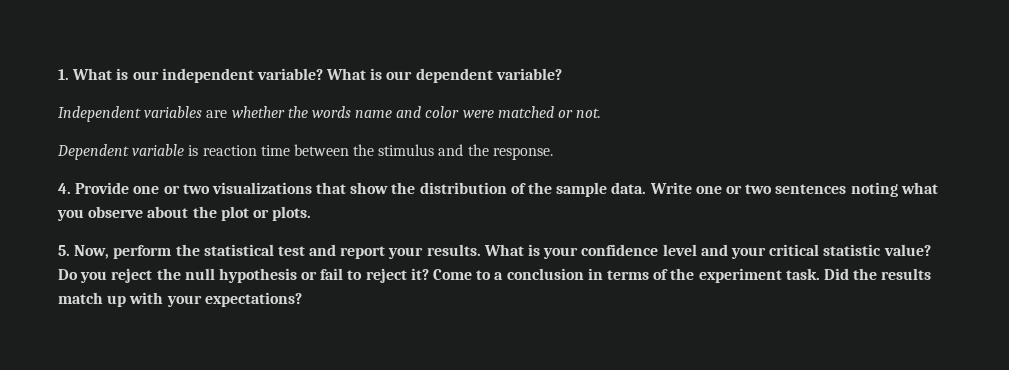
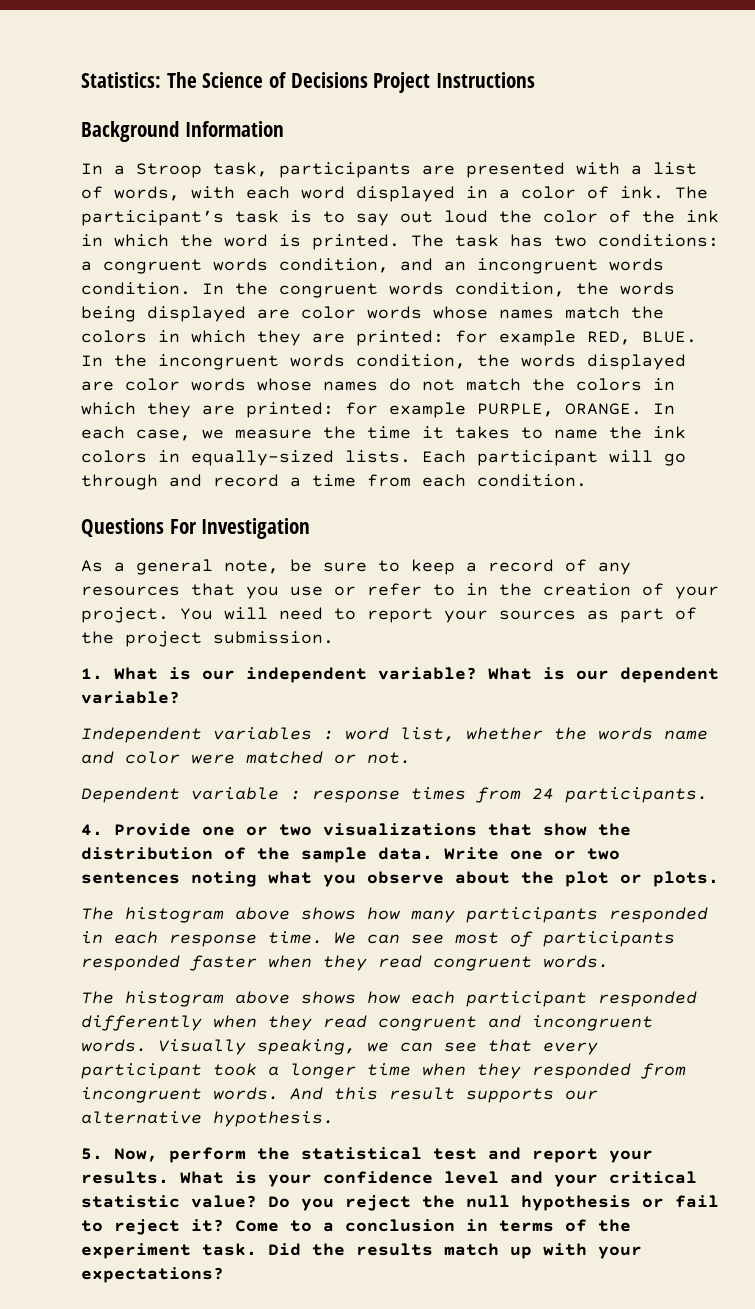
(58, 74) none -> [81,72,536,93] [81,121,284,142] [81,162,697,178] [81,186,708,202] [81,210,719,226] [81,234,719,250] [81,258,664,274] [81,282,675,298] [81,306,664,322] [81,330,697,346] [81,354,686,370] [81,378,675,391] [81,402,675,418] [81,426,686,441] [81,450,686,466] [81,474,587,490] [81,518,311,539] [81,559,631,575] [81,583,719,599] [81,607,697,623] [81,631,334,647] Statistics: The Science of Decisions Project Instructions // Background Information // In a Stroop task, participants are presented with a list of words, with each word displayed in a color of ink. The participant’s task is to say out loud the color of the ink in which the word is printed. The task has two conditions: a congruent words condition, and an incongruent words condition. In the congruent words condition, the words being displayed are color words whose names match the colors in which they are printed: for example RED, BLUE. In the incongruent words condition, the words displayed are color words whose names do not match the colors in which they are printed: for example PURPLE, ORANGE. In each case, we measure the time it takes to name the ink colors in equally-sized lists. Each participant will go through and record a time from each condition. // Questions For Investigation // As a general note, be sure to keep a record of any resources that you use or refer to in the creation of your project. You will need to report your sources as part of the project submission. //
[206,110,228,118] are -> [323,727,455,742] : word list,
[188,144,553,160] is reaction time between the stimulus and the response. -> [290,787,708,803] : response times from 24 participants.
(312, 213) none -> [81,907,708,923] [81,931,675,947] [81,955,609,971] [81,991,697,1007] [81,1015,653,1031] [81,1039,598,1055] [81,1063,686,1079] [81,1087,598,1103] [81,1111,334,1127] // The histogram above shows how many participants responded in each response time. We can see most of participants responded faster when they read congruent words. // The histogram above shows how each participant responded differently when they read congruent and incongruent words. Visually speaking, we can see that every participant took a longer time when they responded from incongruent words. And this result supports our alternative hypothesis.

